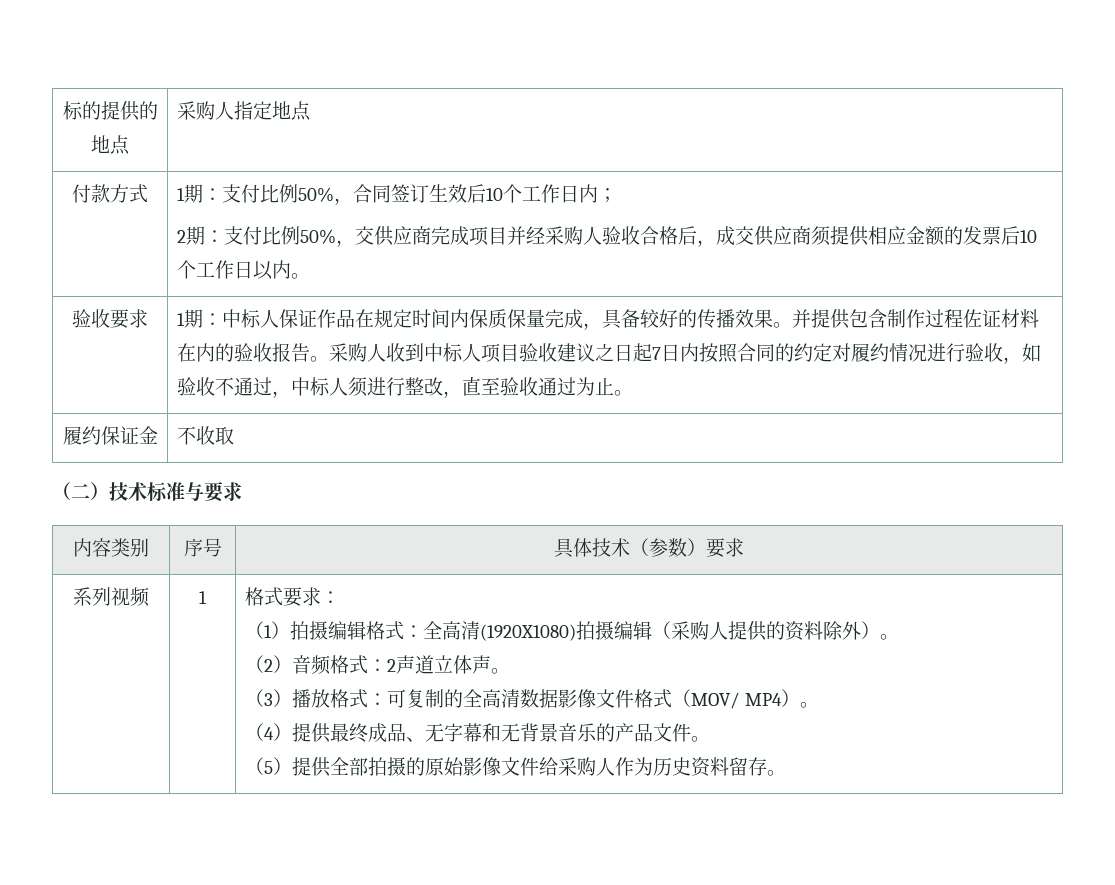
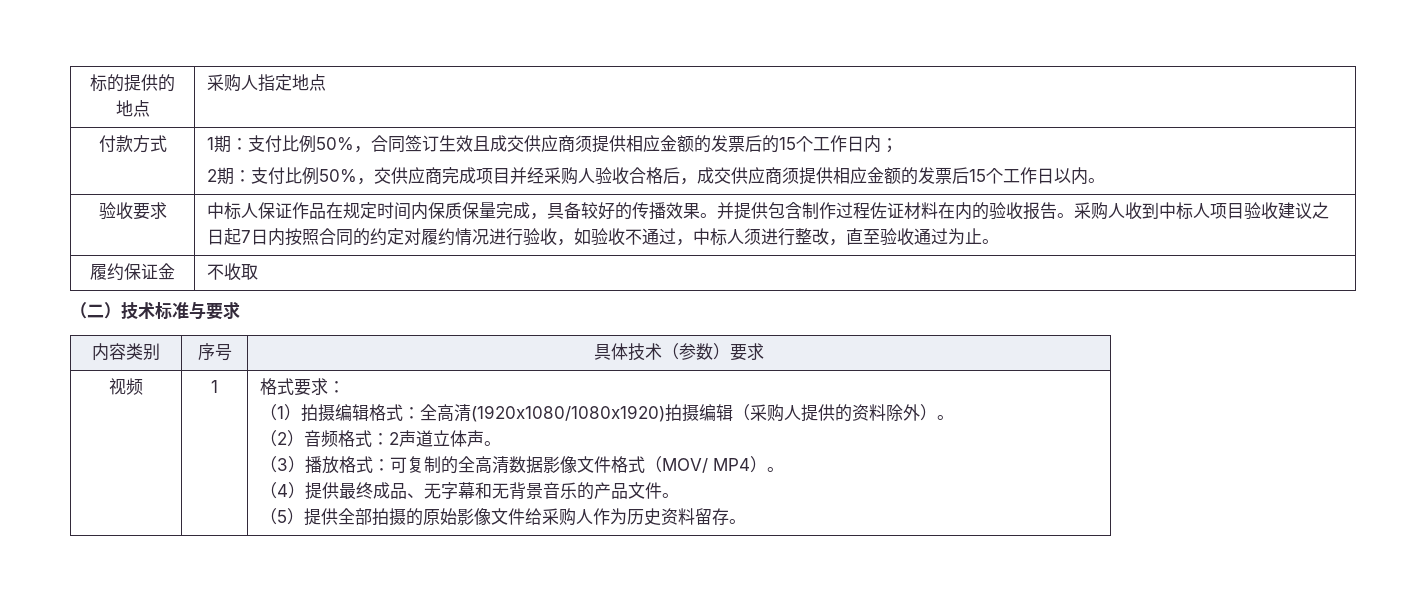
[467,184,504,203] 后10 -> [472,135,796,153] 且成交供应商须提供相应金额的发票后的15
[1020,230,1038,243] 10 -> [968,169,986,182] 15
[177,309,223,328] 1期： -> (167, 210) none
[73,587,111,606] 系列 -> (764, 351) none
[480,624,577,641] (1920X1080) -> [470,405,665,422] (1920x1080/1080x1920)

